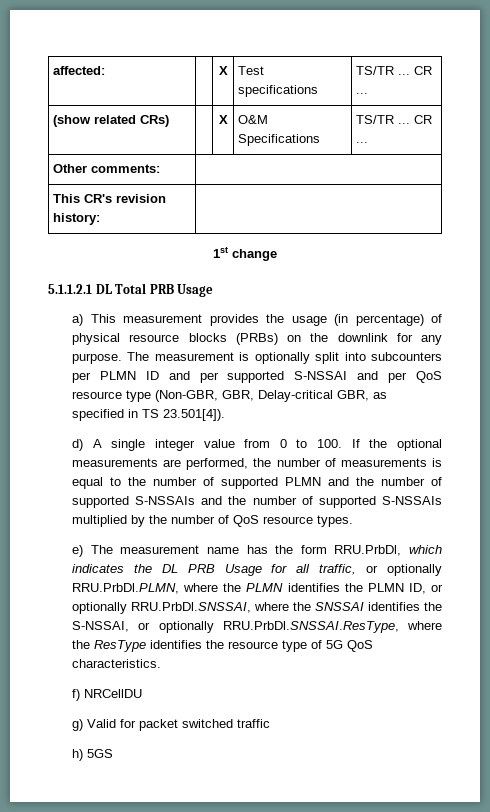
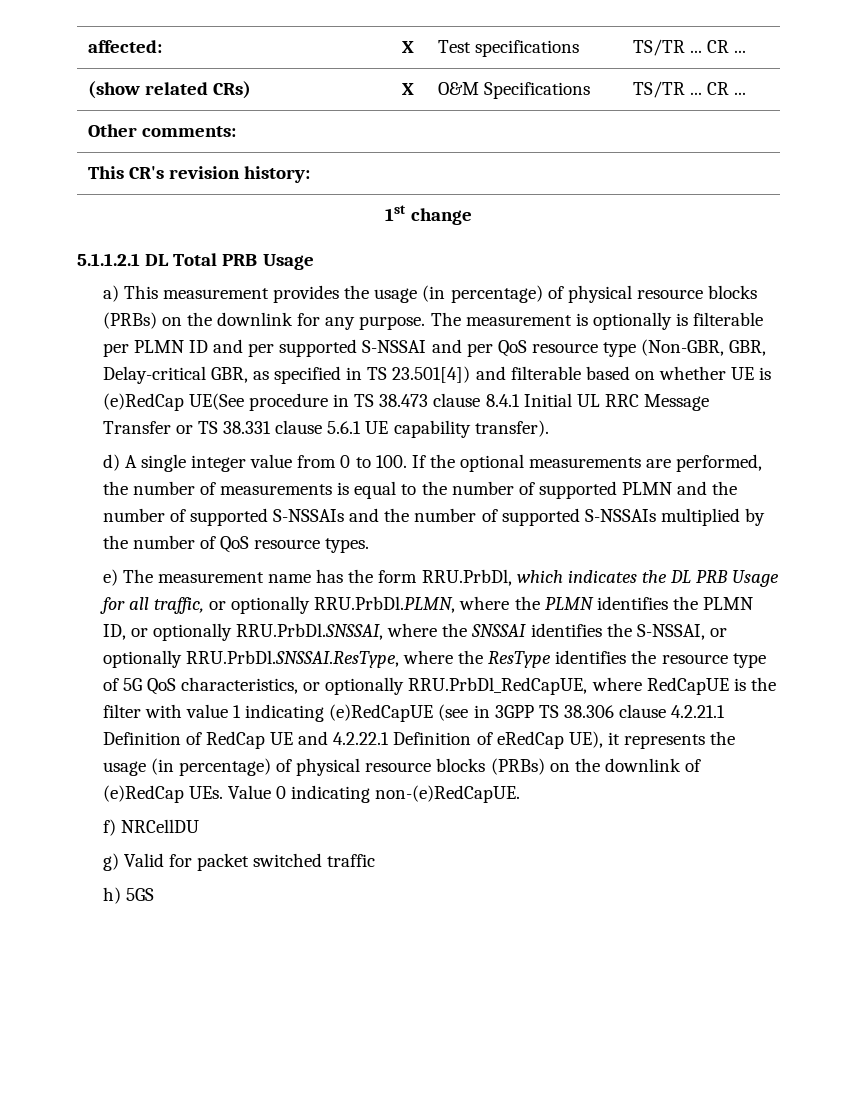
[315,352,442,364] split into subcounters -> [676,312,764,326] is filterable
[162,409,225,421] 23.501[4]). -> [392,366,772,383] [102,393,710,411] [102,420,549,438] 23.501[4]) and filterable based on whether UE is (e)RedCap UE(See procedure in TS 38.473 clause 8.4.1 Initial UL RRC Message Transfer or TS 38.331 clause 5.6.1 UE capability transfer).
[71,659,161,668] characteristics. -> [181,677,776,695] [102,704,726,722] [102,731,736,749] [102,758,702,776] [102,785,521,803] characteristics, or optionally RRU.PrbDl_RedCapUE, where RedCapUE is the filter with value 1 indicating (e)RedCapUE (see in 3GPP TS 38.306 clause 4.2.21.1 Definition of RedCap UE and 4.2.22.1 Definition of eRedCap UE), it represents the usage (in percentage) of physical resource blocks (PRBs) on the downlink of (e)RedCap UEs. Value 0 indicating non-(e)RedCapUE.

